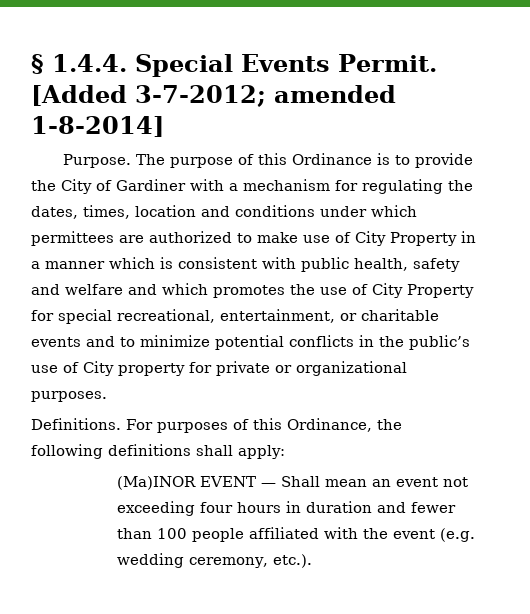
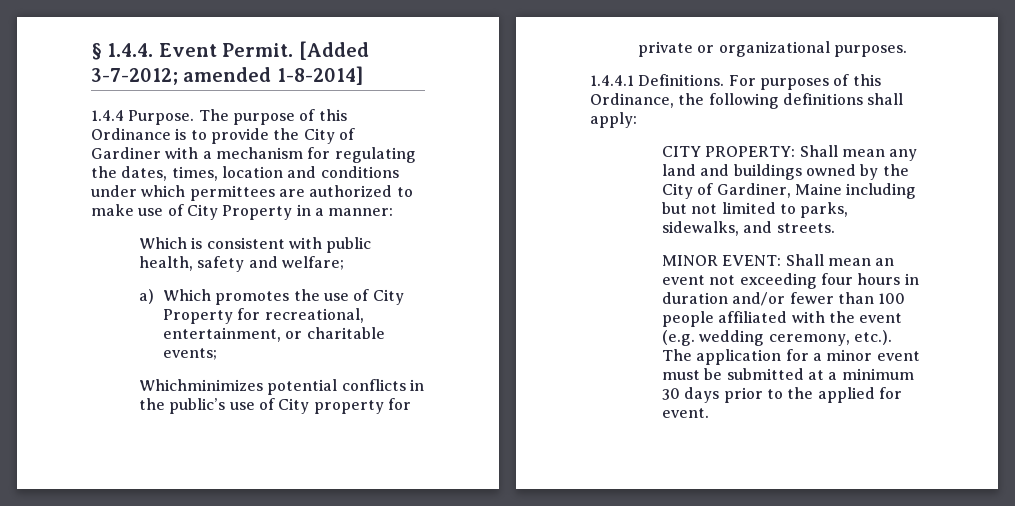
[135,54,330,77] Special Events -> [158,43,217,57] Event
(164, 126) none -> [91,110,124,121] 1.4.4
[45,257,155,269] manner which -> [328,208,394,216] [138,237,187,249] manner: // Which
[65,283,208,295] welfare and which -> [281,256,344,270] [138,289,211,304] welfare; // a) Which
[58,309,112,324] special -> (261, 314) none
[31,335,210,347] events and to minimize -> [162,348,217,360] [138,379,263,391] events; // Whichminimizes
(107, 396) none -> [590,75,634,86] 1.4.4.1
[117,476,277,490] (Ma)INOR EVENT — -> [661,145,918,161] [661,164,909,180] [661,183,917,199] [661,202,849,218] [661,221,835,236] [661,255,782,266] CITY PROPERTY: Shall mean any land and buildings owned by the City of Gardiner, Maine including but not limited to parks, sidewalks, and streets. // MINOR EVENT:
[377,502,407,513] and -> [732,292,786,306] and/or
(313, 561) none -> [661,349,920,365] [661,368,914,380] [661,387,902,403] [661,408,709,418] The application for a minor event must be submitted at a minimum 30 days prior to the applied for event.

